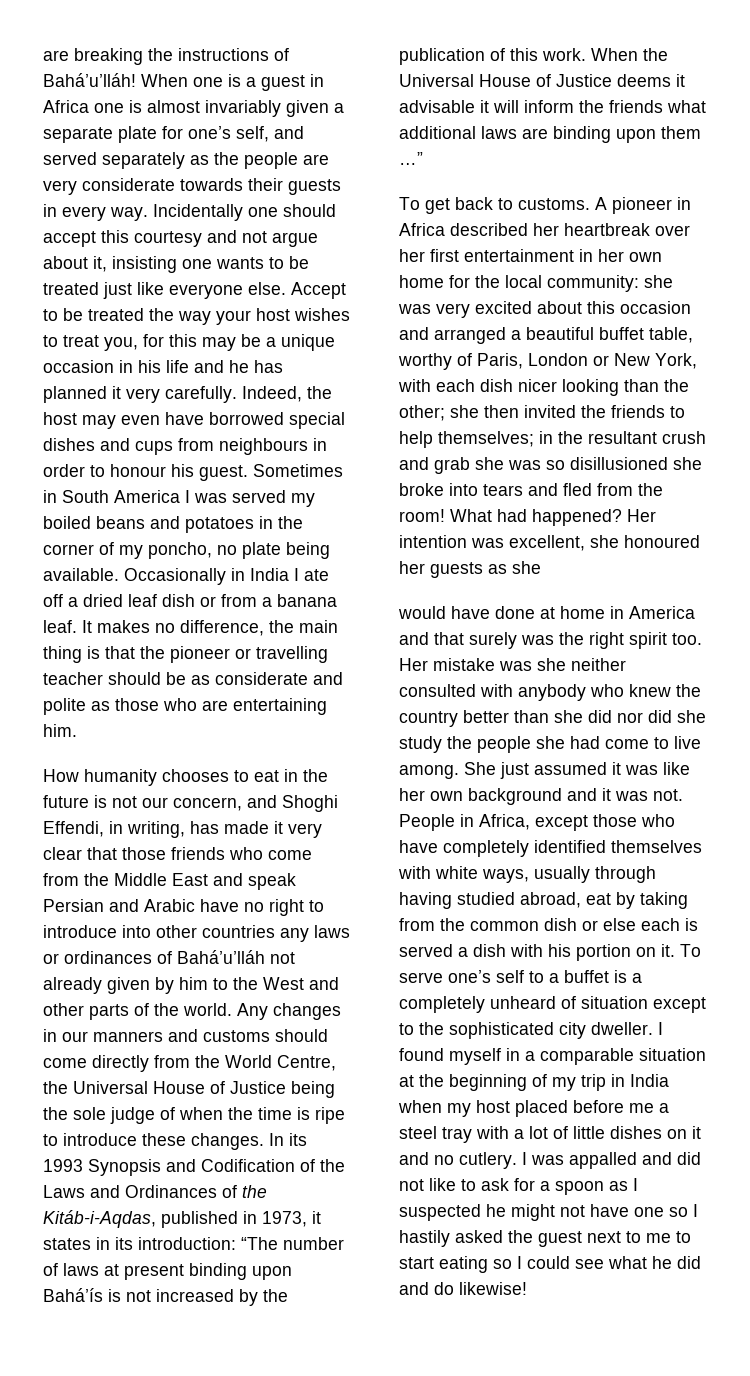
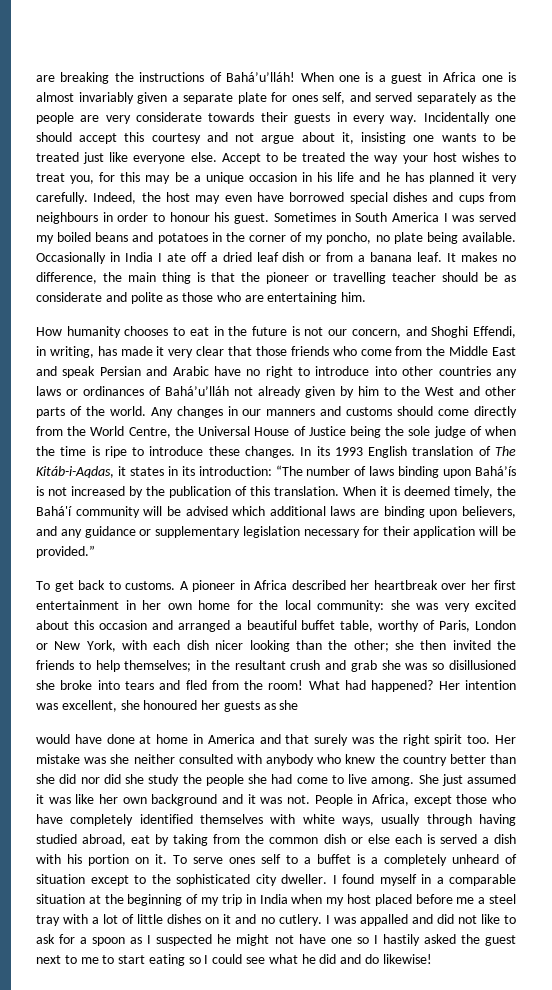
[188,126,231,139] one’s -> [291,95,318,102] ones
[88,1159,345,1176] [43,1185,267,1198] [43,1210,307,1228] Synopsis and Codification of the Laws and Ordinances of the Kitáb-i-Aqdas, published in 1973, -> [368,446,516,458] [36,466,114,478] English translation of The Kitáb-i-Aqdas,
[104,1264,184,1280] at present -> (395, 471) none
[542,48,668,61] [399,74,685,87] [399,100,706,113] work. When the Universal House of Justice deems it advisable it will inform the friends what -> [274,486,516,498] [36,506,266,518] translation. When it is deemed timely, the Bahá'í community will be advised which
[661,126,701,139] [399,152,423,165] them …” -> [461,506,516,518] [36,526,516,538] [36,545,95,558] believers, and any guidance or supplementary legislation necessary for their application will be provided.”
[448,970,491,983] one’s -> [229,857,255,864] ones

